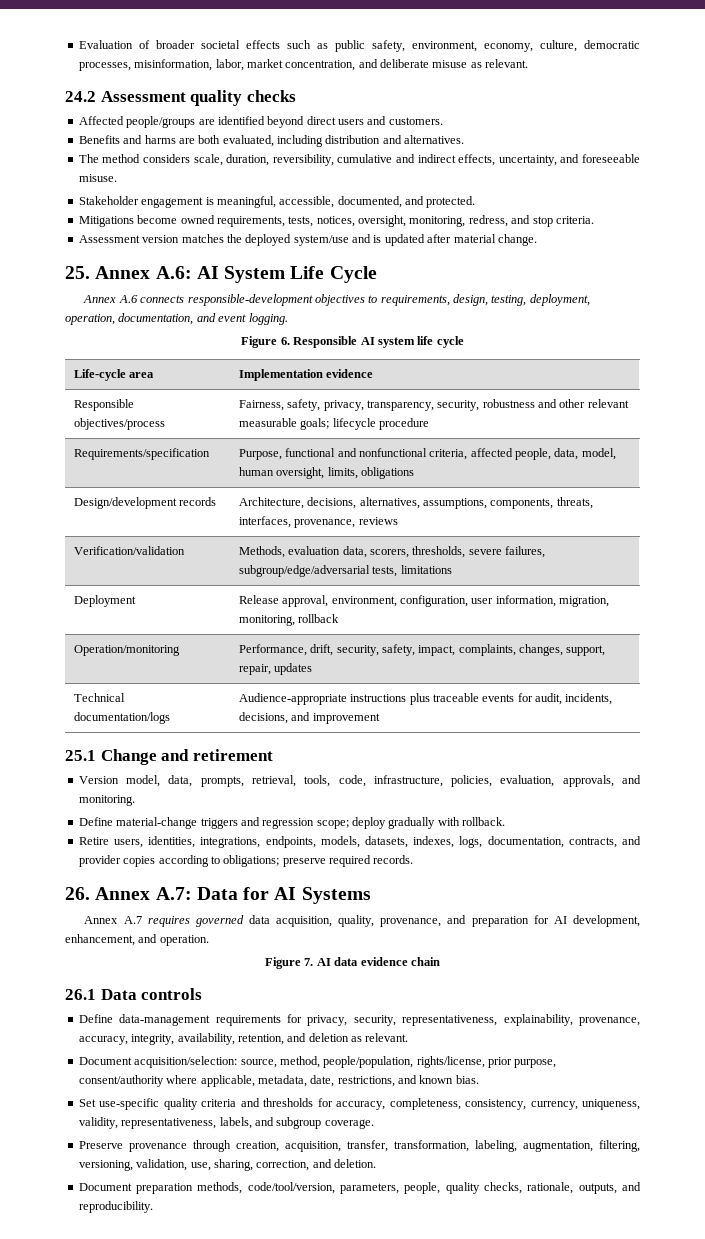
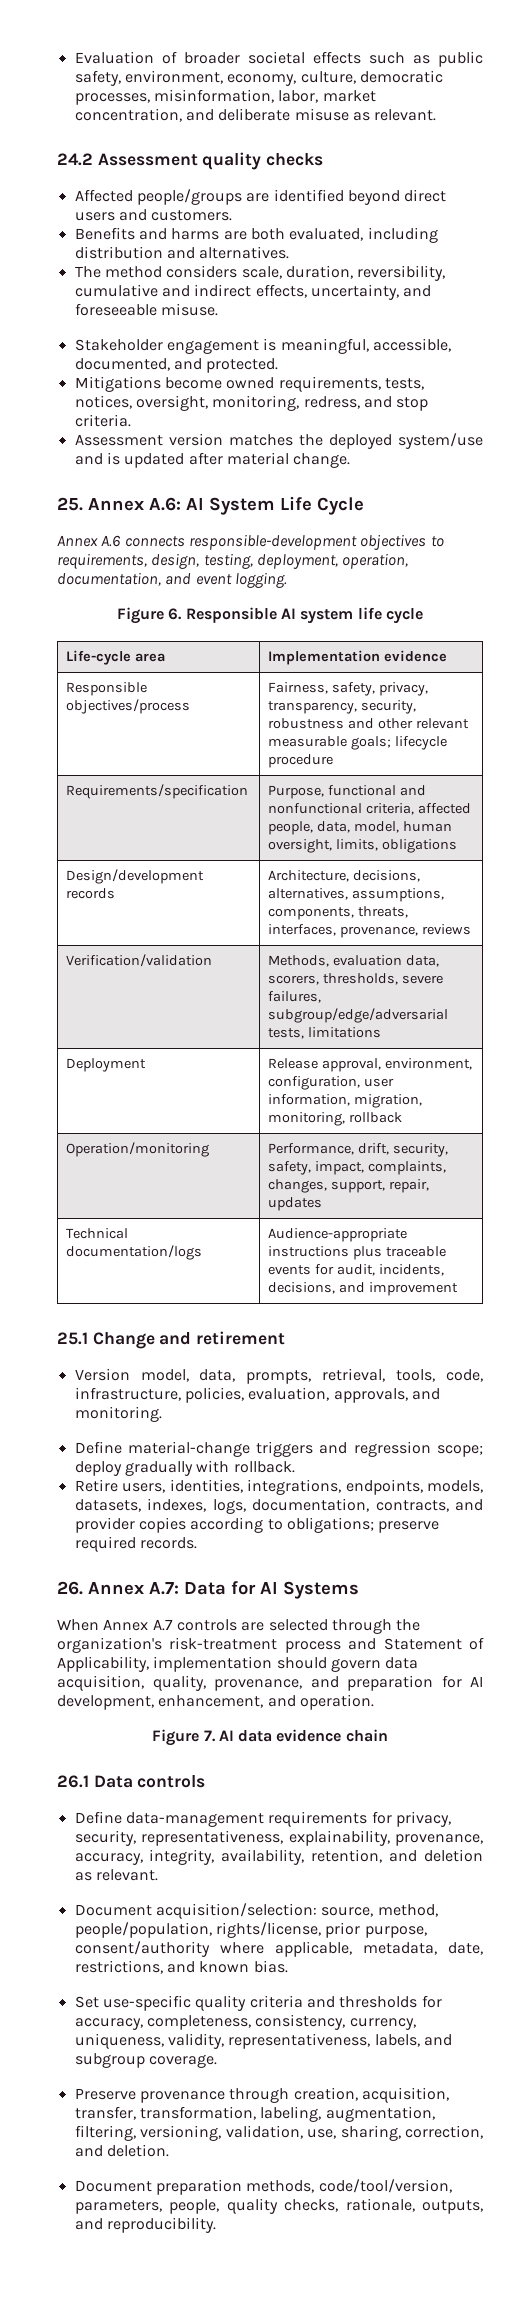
(371, 895) none -> [57,1619,99,1631] When
[147,915,244,927] requires governed -> [176,1619,421,1634] [57,1637,485,1653] [57,1656,381,1672] controls are selected through the organization's risk-treatment process and Statement of Applicability, implementation should govern

